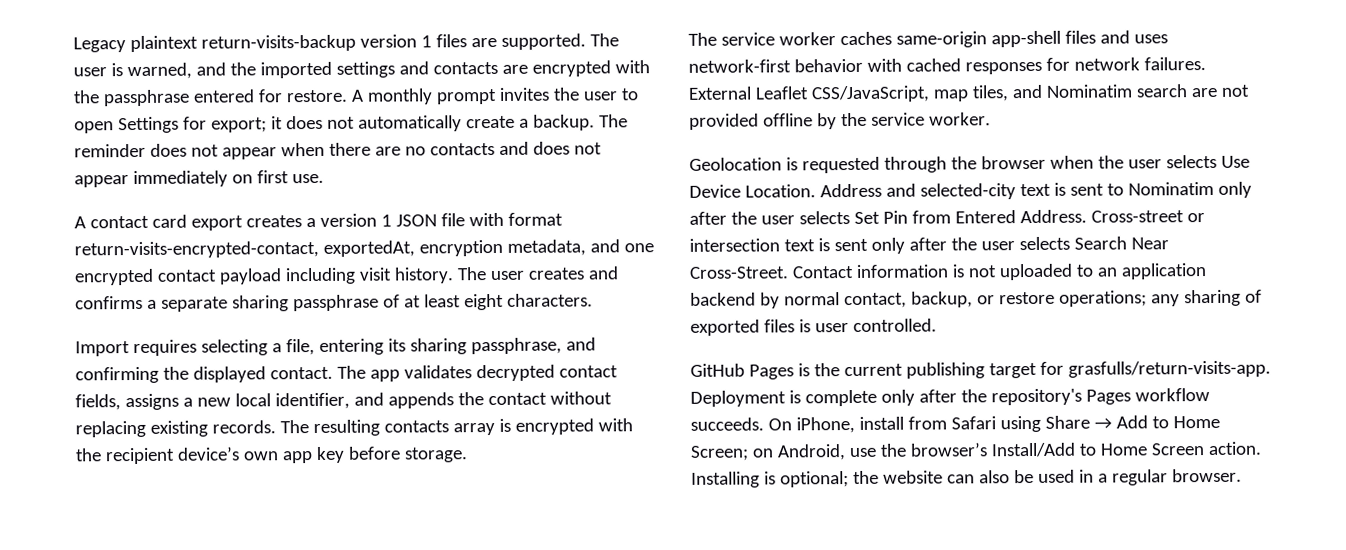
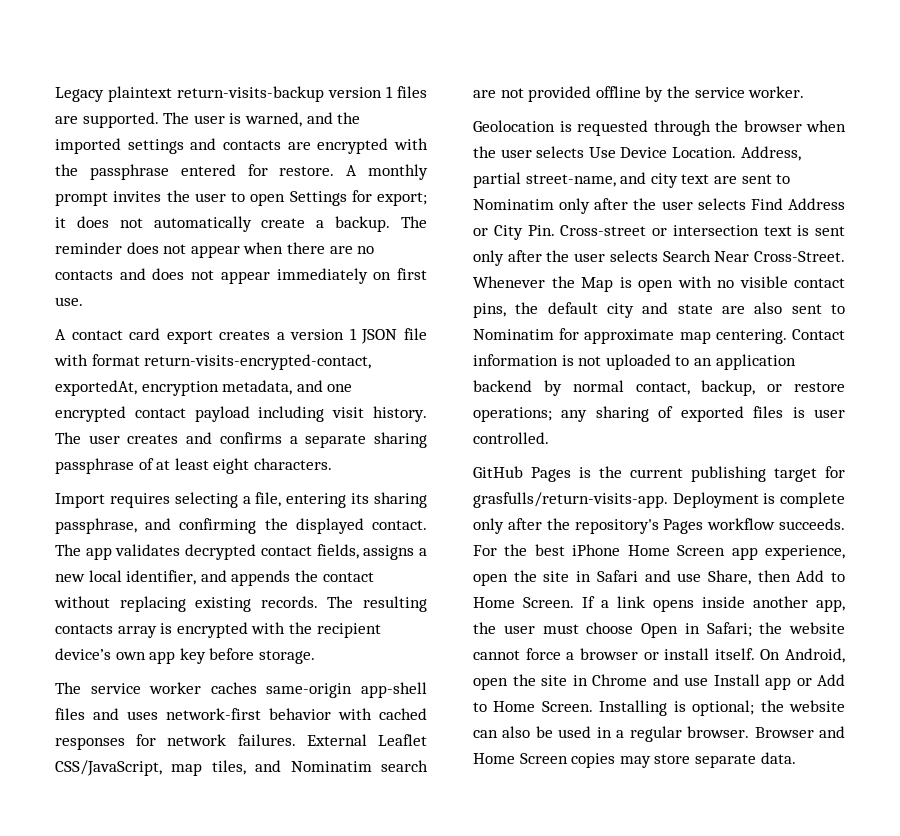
[819,182,1066,200] Address and selected-city text is -> [740,146,801,161] [473,172,737,188] Address, partial street-name, and city text are
[853,209,1087,224] Set Pin from Entered Address. -> [750,198,845,210] [473,225,555,240] Find Address or City Pin.
(789, 272) none -> [473,276,845,292] [473,302,845,318] [473,328,787,344] Whenever the Map is open with no visible contact pins, the default city and state are also sent to Nominatim for approximate map centering.
[767,415,1220,434] [690,441,1262,461] On iPhone, install from Safari using Share → Add to Home Screen; on Android, use the browser’s Install/Add to Home Screen action. -> [473,544,845,560] [473,570,845,586] [473,596,845,612] [473,622,845,638] [473,648,845,663] [473,674,845,690] [473,701,593,712] For the best iPhone Home Screen app experience, open the site in Safari and use Share, then Add to Home Screen. If a link opens inside another app, the user must choose Open in Safari; the website cannot force a browser or install itself. On Android, open the site in Chrome and use Install app or Add to Home Screen.
(1242, 475) none -> [754,726,845,738] [473,752,796,768] Browser and Home Screen copies may store separate data.

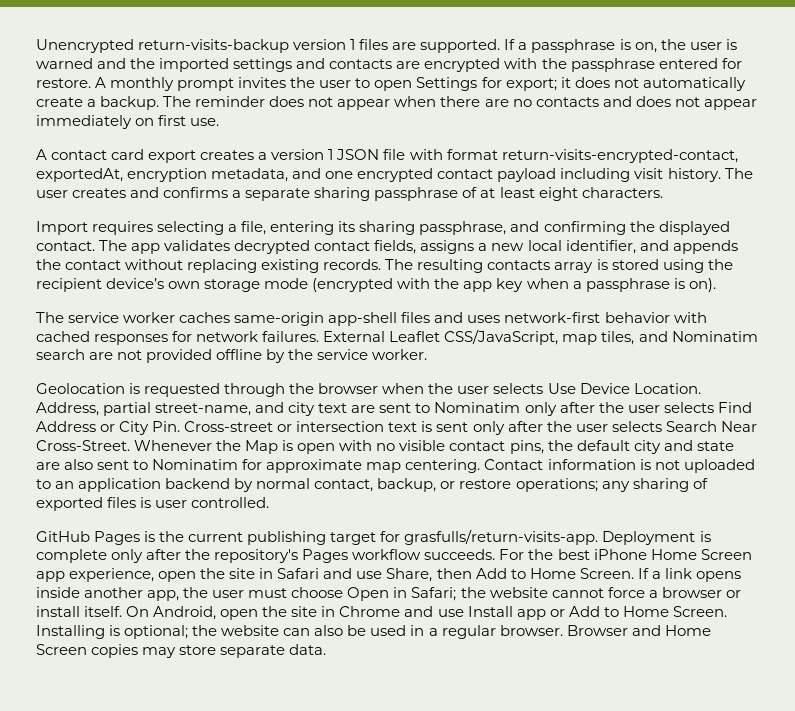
[55,86,172,102] Legacy plaintext -> [36,39,134,53] Unencrypted
[163,112,190,124] The -> [504,39,686,53] If a passphrase is on, the
[244,112,302,127] warned, -> [36,58,93,69] warned
[176,622,286,638] encrypted with -> [611,259,704,273] stored using
[149,648,315,664] app key before storage. -> [204,278,716,292] storage mode (encrypted with the app key when a passphrase is on).

